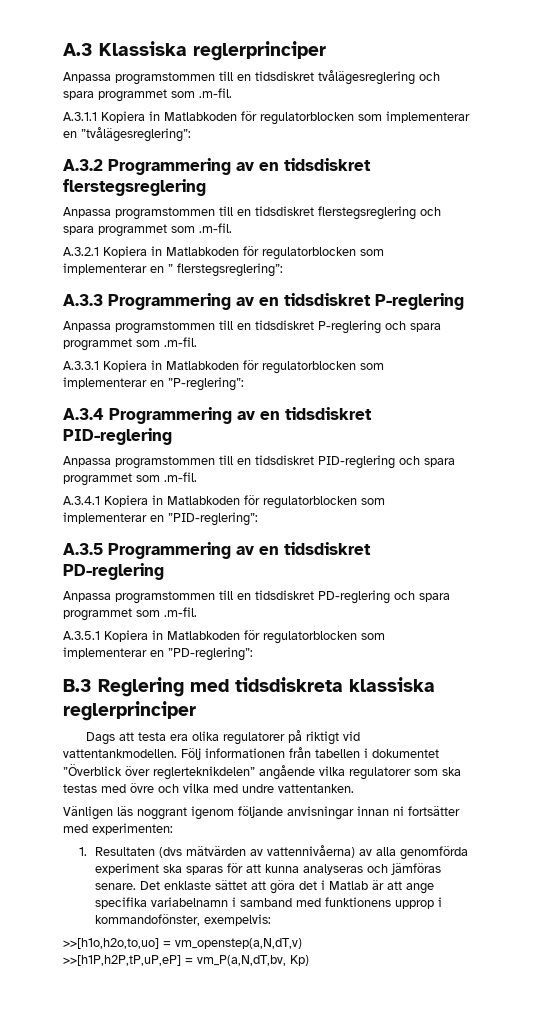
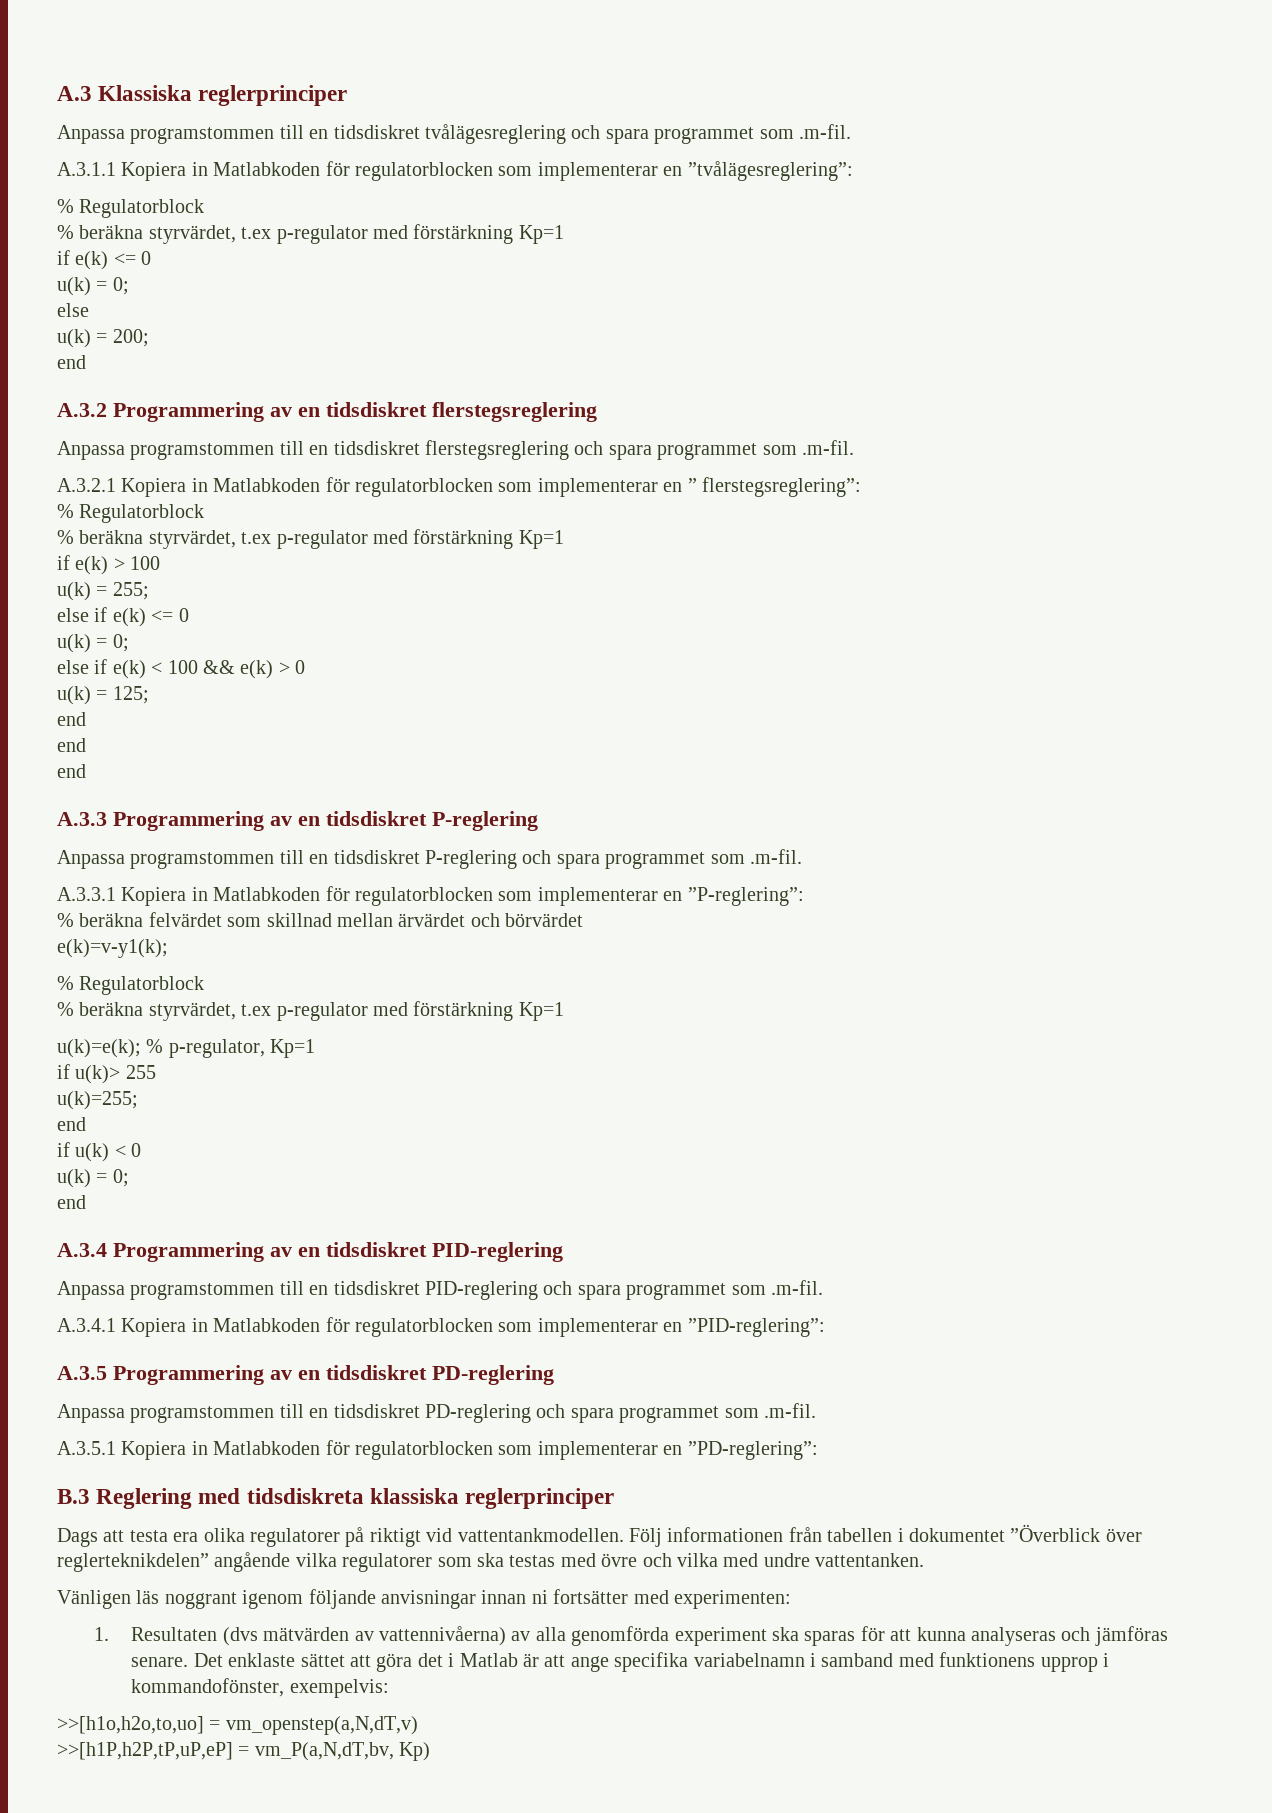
(191, 134) none -> [57,199,205,218] [57,224,564,244] [57,250,152,270] [57,277,129,296] [57,303,89,317] [57,329,149,348] [57,355,86,369] // % Regulatorblock // % beräkna styrvärdet, t.ex p-regulator med förstärkning Kp=1 // if e(k) <= 0 // u(k) = 0; // else // u(k) = 200; // end
(283, 270) none -> [57,504,205,523] [57,529,564,549] [57,555,161,575] [57,582,149,601] [57,607,189,627] [57,634,129,653] [57,659,306,679] [57,686,149,705] [57,712,86,726] [57,738,86,752] [57,764,86,778] // % Regulatorblock // % beräkna styrvärdet, t.ex p-regulator med förstärkning Kp=1 // if e(k) > 100 // u(k) = 255; // else if e(k) <= 0 // u(k) = 0; // else if e(k) < 100 && e(k) > 0 // u(k) = 125; // end // end // end
(244, 384) none -> [57,912,584,927] [57,939,168,958] [57,976,205,995] [57,1001,564,1021] [57,1039,316,1058] [57,1064,156,1084] [57,1091,138,1110] [57,1117,86,1131] [57,1142,142,1162] [57,1169,129,1188] [57,1195,86,1209] // % beräkna felvärdet som skillnad mellan ärvärdet och börvärdet // e(k)=v-y1(k); // % Regulatorblock // % beräkna styrvärdet, t.ex p-regulator med förstärkning Kp=1 // u(k)=e(k); % p-regulator, Kp=1 // if u(k)> 255 // u(k)=255; // end // if u(k) < 0 // u(k) = 0; // end

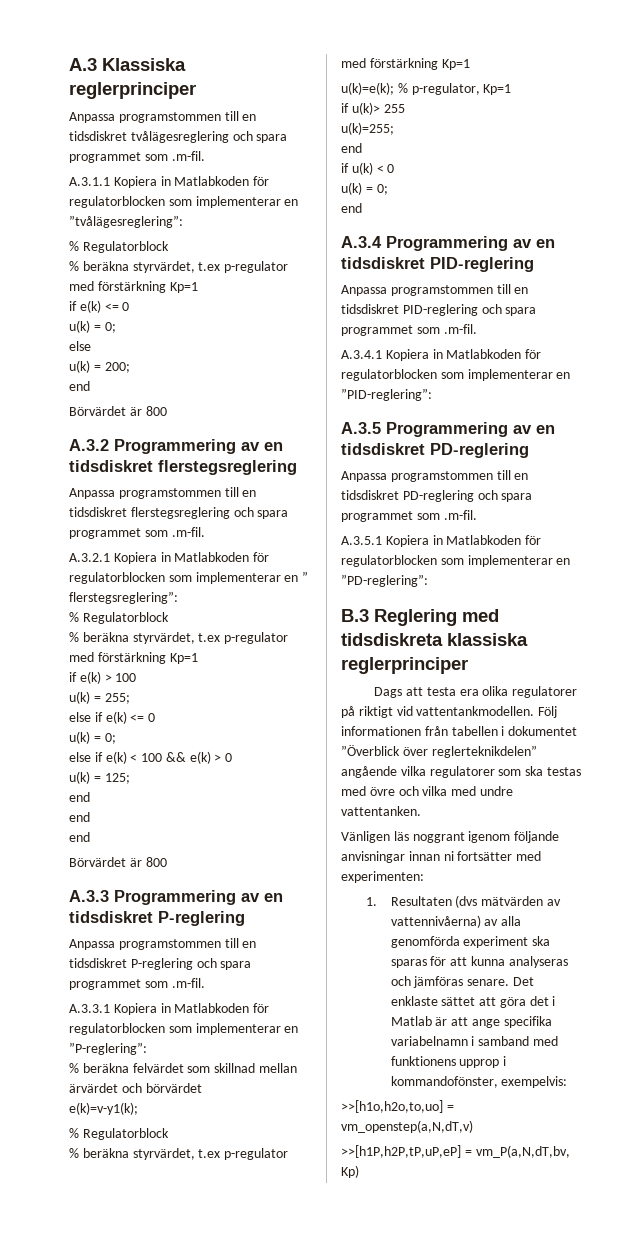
(86, 362) none -> [69,406,167,416] // Börvärdet är 800
(86, 771) none -> [69,857,167,867] // Börvärdet är 800

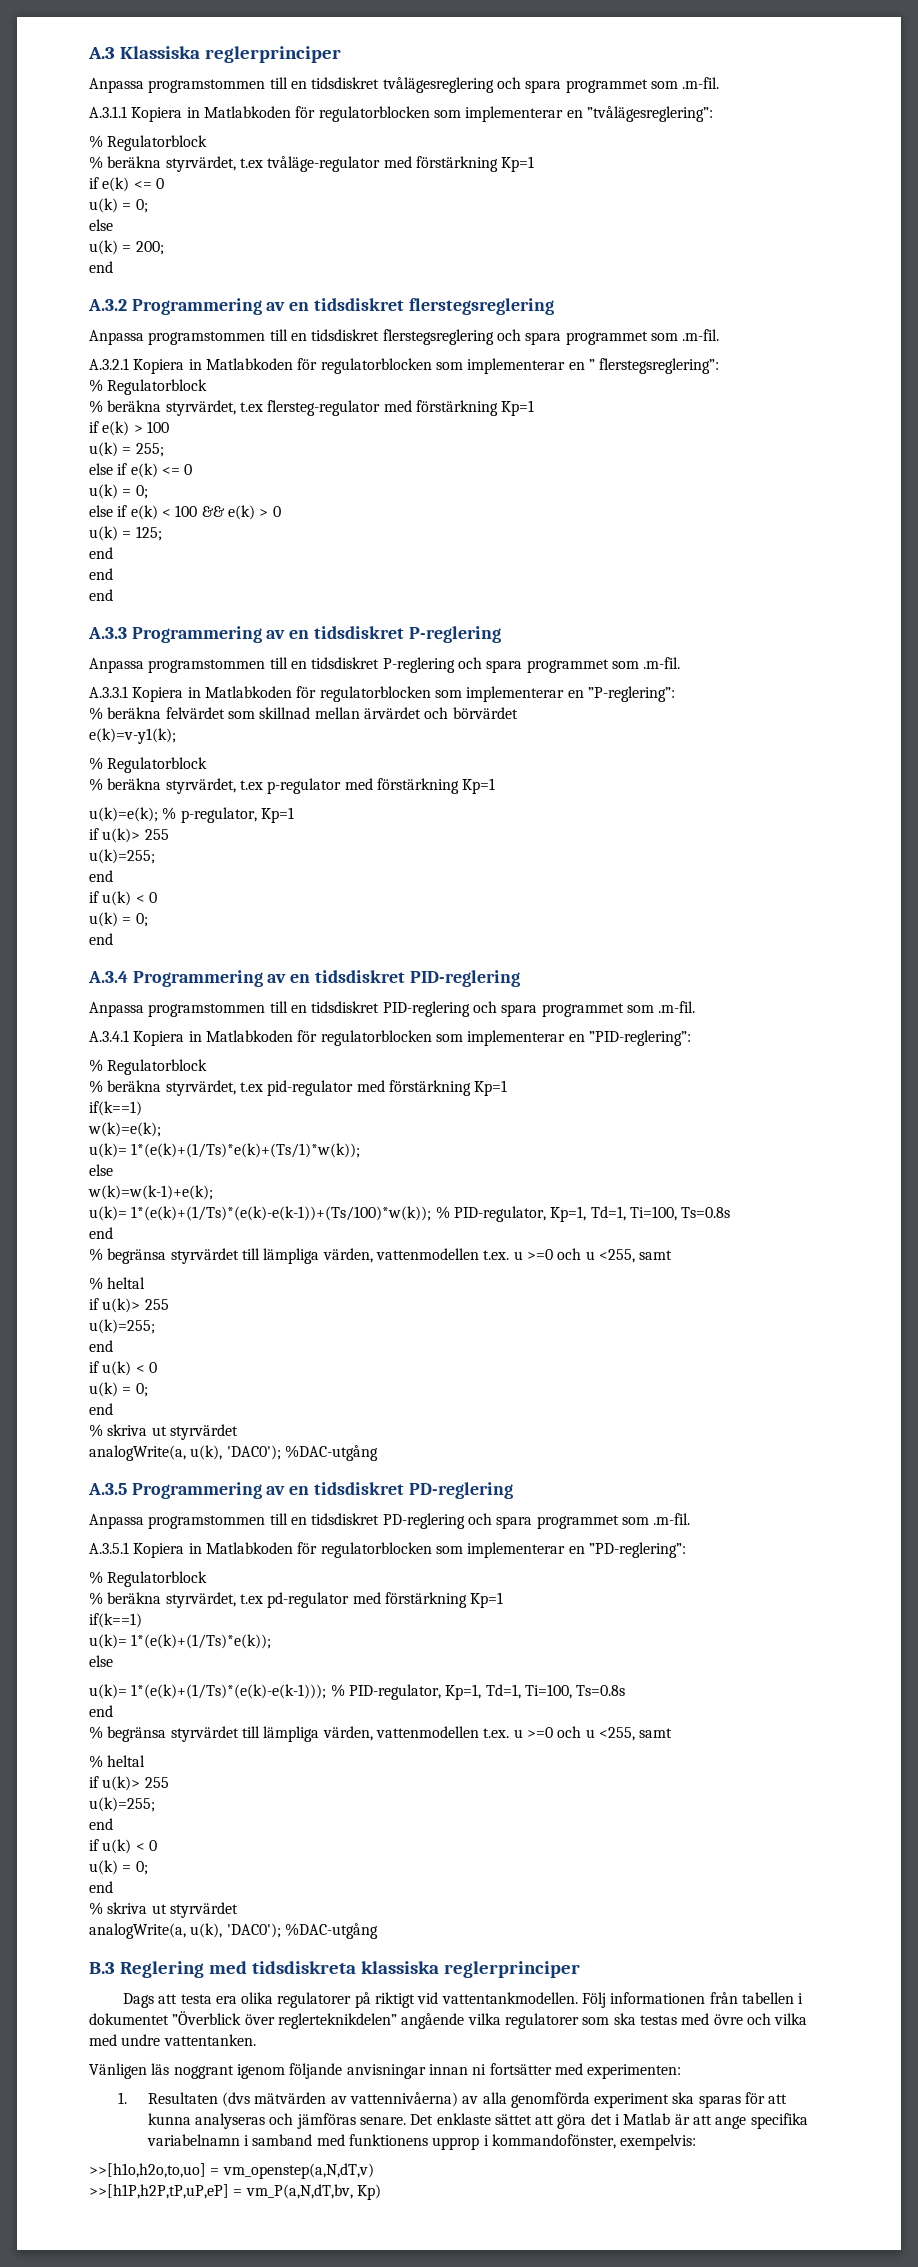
[224,261,289,273] p-regulator -> [267,156,381,172] tvåläge-regulator
[69,406,167,416] // Börvärdet är 800 -> (113, 267) none
[224,632,289,644] p-regulator -> [267,400,381,416] flersteg-regulator
[69,857,167,867] // Börvärdet är 800 -> (113, 595) none
(432, 394) none -> [89,1059,208,1075] [89,1080,508,1096] [89,1101,142,1116] [88,1122,161,1137] [89,1143,361,1158] [89,1164,113,1176] [88,1185,213,1200] [89,1206,731,1222] [89,1227,113,1239] [89,1248,673,1264] [89,1277,146,1290] [89,1298,169,1313] [89,1319,155,1334] [89,1340,113,1352] [89,1361,157,1376] [89,1382,148,1397] [89,1403,113,1415] [89,1424,238,1440] [89,1445,378,1461] // % Regulatorblock // % beräkna styrvärdet, t.ex pid-regulator med förstärkning Kp=1 // if(k==1) // w(k)=e(k); // u(k)= 1*(e(k)+(1/Ts)*e(k)+(Ts/1)*w(k)); // else // w(k)=w(k-1)+e(k); // u(k)= 1*(e(k)+(1/Ts)*(e(k)-e(k-1))+(Ts/100)*w(k)); % PID-regulator, Kp=1, Td=1, Ti=100, Ts=0.8s // end // % begränsa styrvärdet till lämpliga värden, vattenmodellen t.ex. u >=0 och u <255, samt // % heltal // if u(k)> 255 // u(k)=255; // end // if u(k) < 0 // u(k) = 0; // end // % skriva ut styrvärdet // analogWrite(a, u(k), 'DAC0'); %DAC-utgång
(428, 580) none -> [89,1571,208,1587] [89,1592,504,1608] [89,1613,142,1628] [89,1634,272,1649] [89,1655,113,1667] [89,1684,626,1700] [89,1705,113,1717] [89,1726,673,1742] [89,1755,146,1768] [89,1776,169,1791] [89,1797,155,1812] [89,1818,113,1830] [89,1839,157,1854] [89,1860,148,1875] [89,1881,113,1893] [89,1902,238,1918] [89,1923,378,1939] // % Regulatorblock // % beräkna styrvärdet, t.ex pd-regulator med förstärkning Kp=1 // if(k==1) // u(k)= 1*(e(k)+(1/Ts)*e(k)); // else // u(k)= 1*(e(k)+(1/Ts)*(e(k)-e(k-1))); % PID-regulator, Kp=1, Td=1, Ti=100, Ts=0.8s // end // % begränsa styrvärdet till lämpliga värden, vattenmodellen t.ex. u >=0 och u <255, samt // % heltal // if u(k)> 255 // u(k)=255; // end // if u(k) < 0 // u(k) = 0; // end // % skriva ut styrvärdet // analogWrite(a, u(k), 'DAC0'); %DAC-utgång

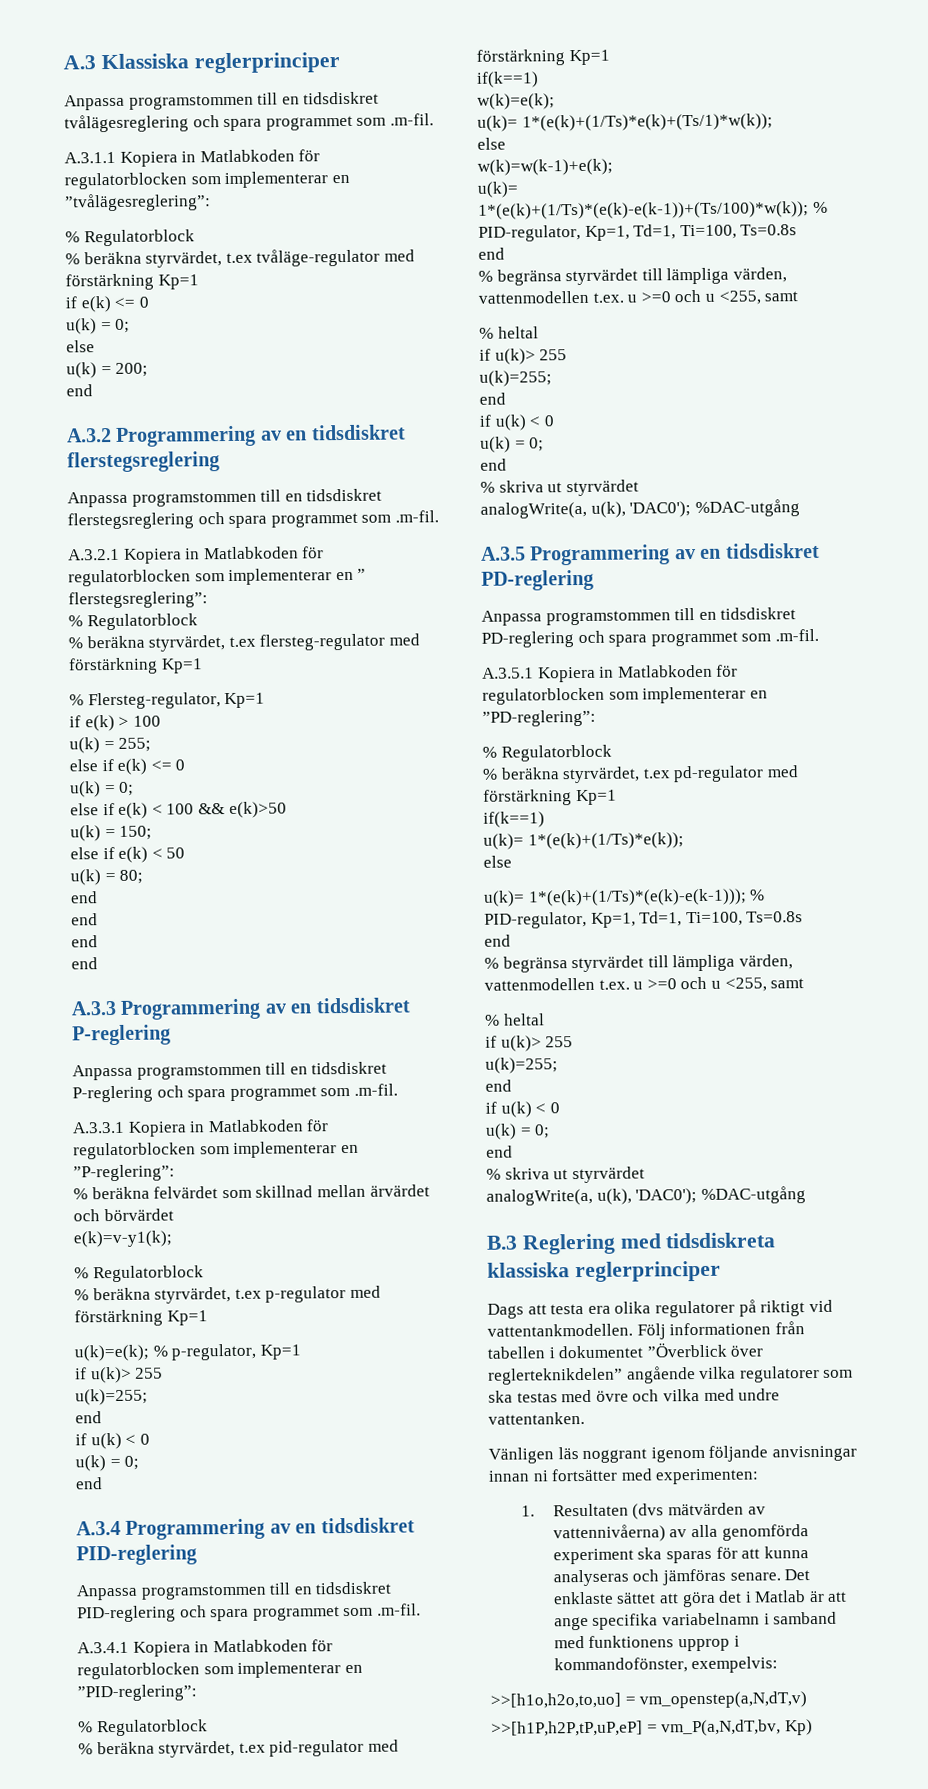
(535, 408) none -> [69,692,266,710] // % Flersteg-regulator, Kp=1
[227,505,281,520] [89,526,162,541] e(k) > 0 // u(k) = 125; -> [228,801,287,819] [70,825,153,842] [70,846,186,863] [70,869,144,886] [70,891,98,904] e(k)>50 // u(k) = 150; // else if e(k) < 50 // u(k) = 80; // end

